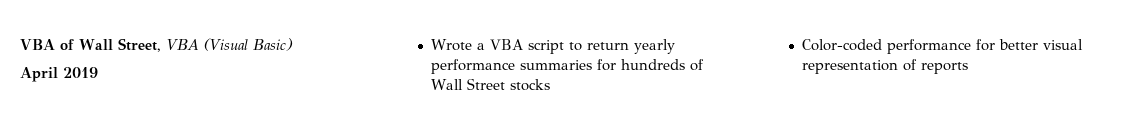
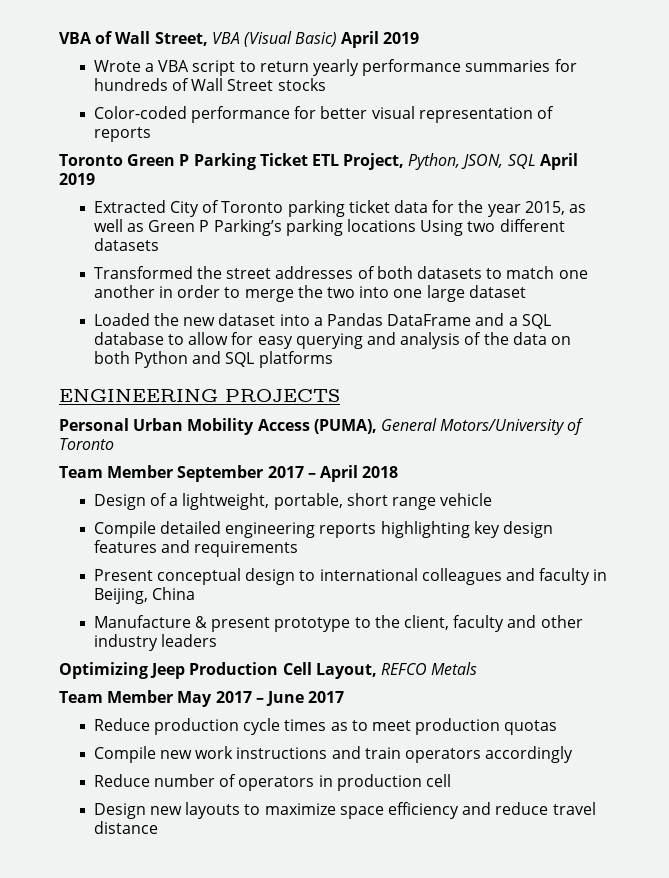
(293, 44) // -> (338, 39) none
(969, 68) none -> [59,153,578,170] [59,173,95,185] [93,200,586,217] [93,219,565,236] [93,238,159,251] [93,266,588,279] [93,285,526,302] [93,313,551,329] [93,332,571,349] [93,351,333,368] [59,389,340,402] [59,418,585,435] [59,438,114,450] [59,465,399,482] [93,493,493,510] [93,521,553,538] [93,540,299,557] [93,568,608,585] [93,587,196,604] [93,615,583,632] [93,634,218,651] [59,662,478,679] [59,690,345,707] [93,718,558,735] [93,746,574,763] [93,774,451,791] [93,802,596,819] [93,821,158,834] // Toronto Green P Parking Ticket ETL Project, Python, JSON, SQL April 2019 // Extracted City of Toronto parking ticket data for the year 2015, as well as Green P Parking’s parking locations Using two different datasets // Transformed the street addresses of both datasets to match one another in order to merge the two into one large dataset // Loaded the new dataset into a Pandas DataFrame and a SQL database to allow for easy querying and analysis of the data on both Python and SQL platforms // ENGINEERING PROJECTS // Personal Urban Mobility Access (PUMA), General Motors/University of Toronto // Team Member September 2017 – April 2018 // Design of a lightweight, portable, short range vehicle // Compile detailed engineering reports highlighting key design features and requirements // Present conceptual design to international colleagues and faculty in Beijing, China // Manufacture & present prototype to the client, faculty and other industry leaders // Optimizing Jeep Production Cell Layout, REFCO Metals // Team Member May 2017 – June 2017 // Reduce production cycle times as to meet production quotas // Compile new work instructions and train operators accordingly // Reduce number of operators in production cell // Design new layouts to maximize space efficiency and reduce travel distance

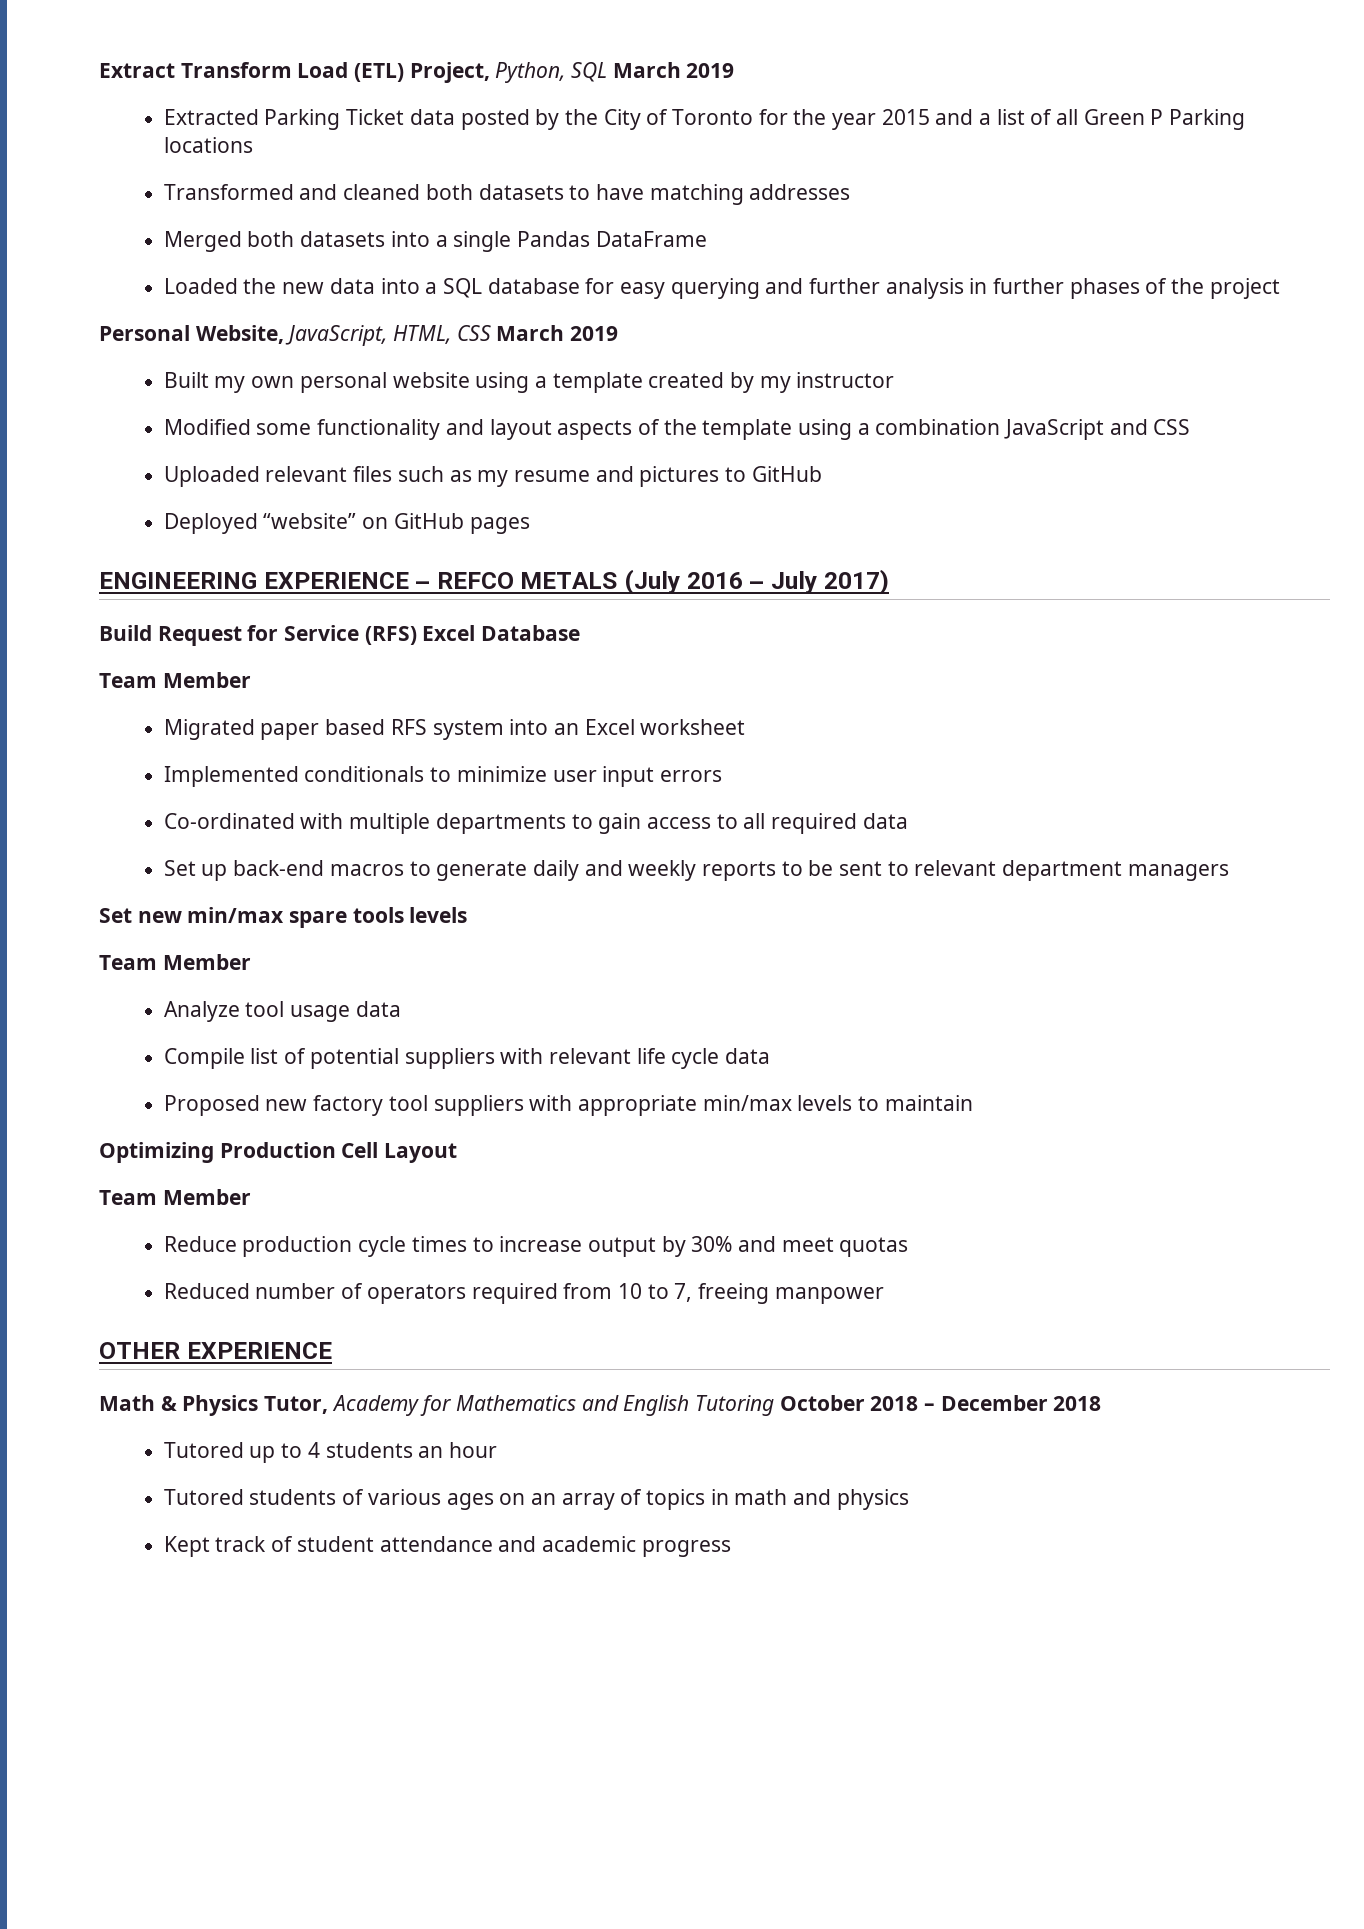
[59,31,420,48] [93,59,577,76] [93,78,326,91] [93,106,554,123] [93,127,151,142] [59,153,578,170] [59,173,95,185] [93,200,586,217] [93,219,565,236] [93,238,159,251] [93,266,588,279] [93,285,526,302] VBA of Wall Street, VBA (Visual Basic) April 2019 // Wrote a VBA script to return yearly performance summaries for hundreds of Wall Street stocks // Color-coded performance for better visual representation of reports // Toronto Green P Parking Ticket ETL Project, Python, JSON, SQL April 2019 // Extracted City of Toronto parking ticket data for the year 2015, as well as Green P Parking’s parking locations Using two different datasets // Transformed the street addresses of both datasets to match one another in order to merge the two into one large dataset -> [99,62,735,83] [163,109,1245,130] [163,137,253,153] [163,184,851,205] [163,231,707,252] Extract Transform Load (ETL) Project, Python, SQL March 2019 // Extracted Parking Ticket data posted by the City of Toronto for the year 2015 and a list of all Green P Parking locations // Transformed and cleaned both datasets to have matching addresses // Merged both datasets into a single Pandas DataFrame
[218,313,551,329] [93,332,571,349] [93,351,333,368] [59,389,340,402] [59,418,585,435] [59,438,114,450] [59,465,399,482] [93,493,493,510] [93,521,553,538] [93,540,299,557] [93,568,608,585] [93,587,196,604] [93,615,583,632] [93,634,218,651] [59,662,478,679] [59,690,345,707] [93,718,558,735] [93,746,574,763] [93,774,451,791] [93,802,596,819] [93,821,158,834] dataset into a Pandas DataFrame and a SQL database to allow for easy querying and analysis of the data on both Python and SQL platforms // ENGINEERING PROJECTS // Personal Urban Mobility Access (PUMA), General Motors/University of Toronto // Team Member September 2017 – April 2018 // Design of a lightweight, portable, short range vehicle // Compile detailed engineering reports highlighting key design features and requirements // Present conceptual design to international colleagues and faculty in Beijing, China // Manufacture & present prototype to the client, faculty and other industry leaders // Optimizing Jeep Production Cell Layout, REFCO Metals // Team Member May 2017 – June 2017 // Reduce production cycle times as to meet production quotas // Compile new work instructions and train operators accordingly // Reduce number of operators in production cell // Design new layouts to maximize space efficiency and reduce travel distance -> [329,278,1280,299] [99,325,619,346] [163,372,895,393] [163,419,1191,440] [163,466,822,487] [163,513,530,534] [99,569,889,595] [99,625,581,646] [99,672,251,688] [163,719,746,740] [163,766,722,787] [163,813,908,834] [163,860,1229,881] [99,907,468,928] [99,954,251,970] [163,1001,401,1022] [163,1048,770,1069] [163,1095,973,1116] [99,1142,458,1163] [99,1189,251,1205] [163,1236,909,1257] [163,1283,884,1304] [99,1342,332,1359] [99,1395,1102,1416] [163,1442,497,1463] [163,1489,909,1510] [163,1536,731,1557] data into a SQL database for easy querying and further analysis in further phases of the project // Personal Website, JavaScript, HTML, CSS March 2019 // Built my own personal website using a template created by my instructor // Modified some functionality and layout aspects of the template using a combination JavaScript and CSS // Uploaded relevant files such as my resume and pictures to GitHub // Deployed “website” on GitHub pages // ENGINEERING EXPERIENCE – REFCO METALS (July 2016 – July 2017) // Build Request for Service (RFS) Excel Database // Team Member // Migrated paper based RFS system into an Excel worksheet // Implemented conditionals to minimize user input errors // Co-ordinated with multiple departments to gain access to all required data // Set up back-end macros to generate daily and weekly reports to be sent to relevant department managers // Set new min/max spare tools levels // Team Member // Analyze tool usage data // Compile list of potential suppliers with relevant life cycle data // Proposed new factory tool suppliers with appropriate min/max levels to maintain // Optimizing Production Cell Layout // Team Member // Reduce production cycle times to increase output by 30% and meet quotas // Reduced number of operators required from 10 to 7, freeing manpower // OTHER EXPERIENCE // Math & Physics Tutor, Academy for Mathematics and English Tutoring October 2018 – December 2018 // Tutored up to 4 students an hour // Tutored students of various ages on an array of topics in math and physics // Kept track of student attendance and academic progress

